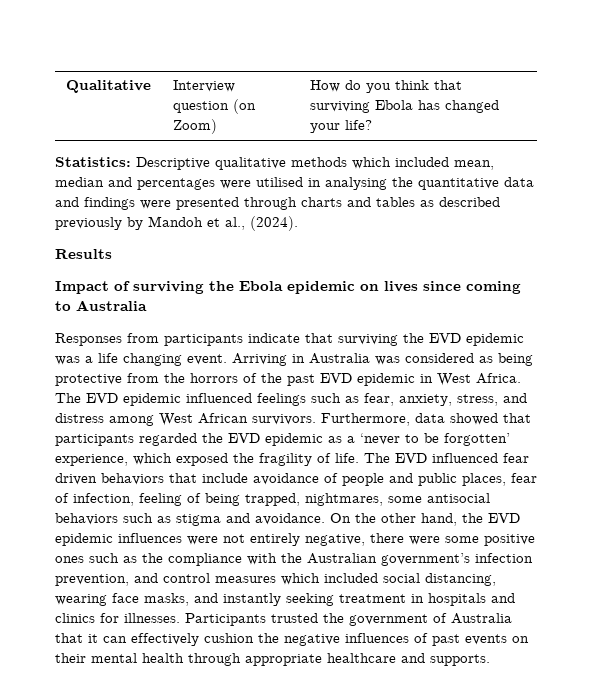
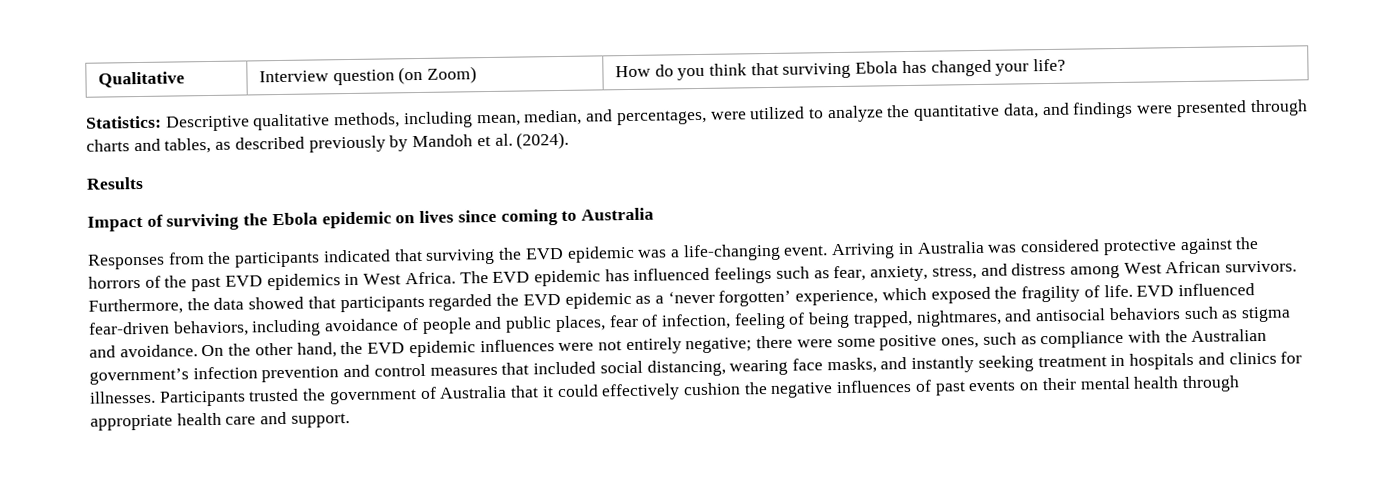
[291,157,494,170] [55,177,387,190] methods which included mean, median and percentages were utilised in analysing -> [334,105,884,129] methods, including mean, median, and percentages, were utilized to analyze
[504,177,534,187] data -> [1002,103,1039,119] data,
[376,197,415,207] tables -> [164,137,212,154] tables,
[225,217,245,230] al., -> [494,133,513,146] al.
[164,333,300,346] participants indicate -> [207,249,391,268] the participants indicated
[98,353,182,366] life changing -> [682,243,781,262] life-changing
[479,353,533,366] [55,373,159,386] as being protective from -> [1102,238,1233,256] protective against
[357,373,415,386] epidemic -> [266,273,341,291] epidemics
(181, 399) none -> [604,269,630,282] has
(410, 419) none -> [186,298,210,311] the
[405,433,439,443] to be -> (715, 297) none
[364,453,390,463] The -> (1133, 291) none
[503,453,529,463] [55,473,248,485] fear driven behaviors that include -> [88,319,322,337] fear-driven behaviors, including
[388,496,422,503] some -> [1004,309,1033,322] and
[305,534,365,546] negative, -> [685,337,753,354] negative;
[55,553,163,563] ones such as the -> [941,332,1037,349] ones, such as
[55,574,129,586] prevention, -> [261,366,340,383] prevention
[281,573,320,585] which -> [501,362,530,375] that
[103,636,127,643] can -> [556,384,599,398] could
[327,653,490,666] healthcare and supports. -> [176,411,350,428] health care and support.

